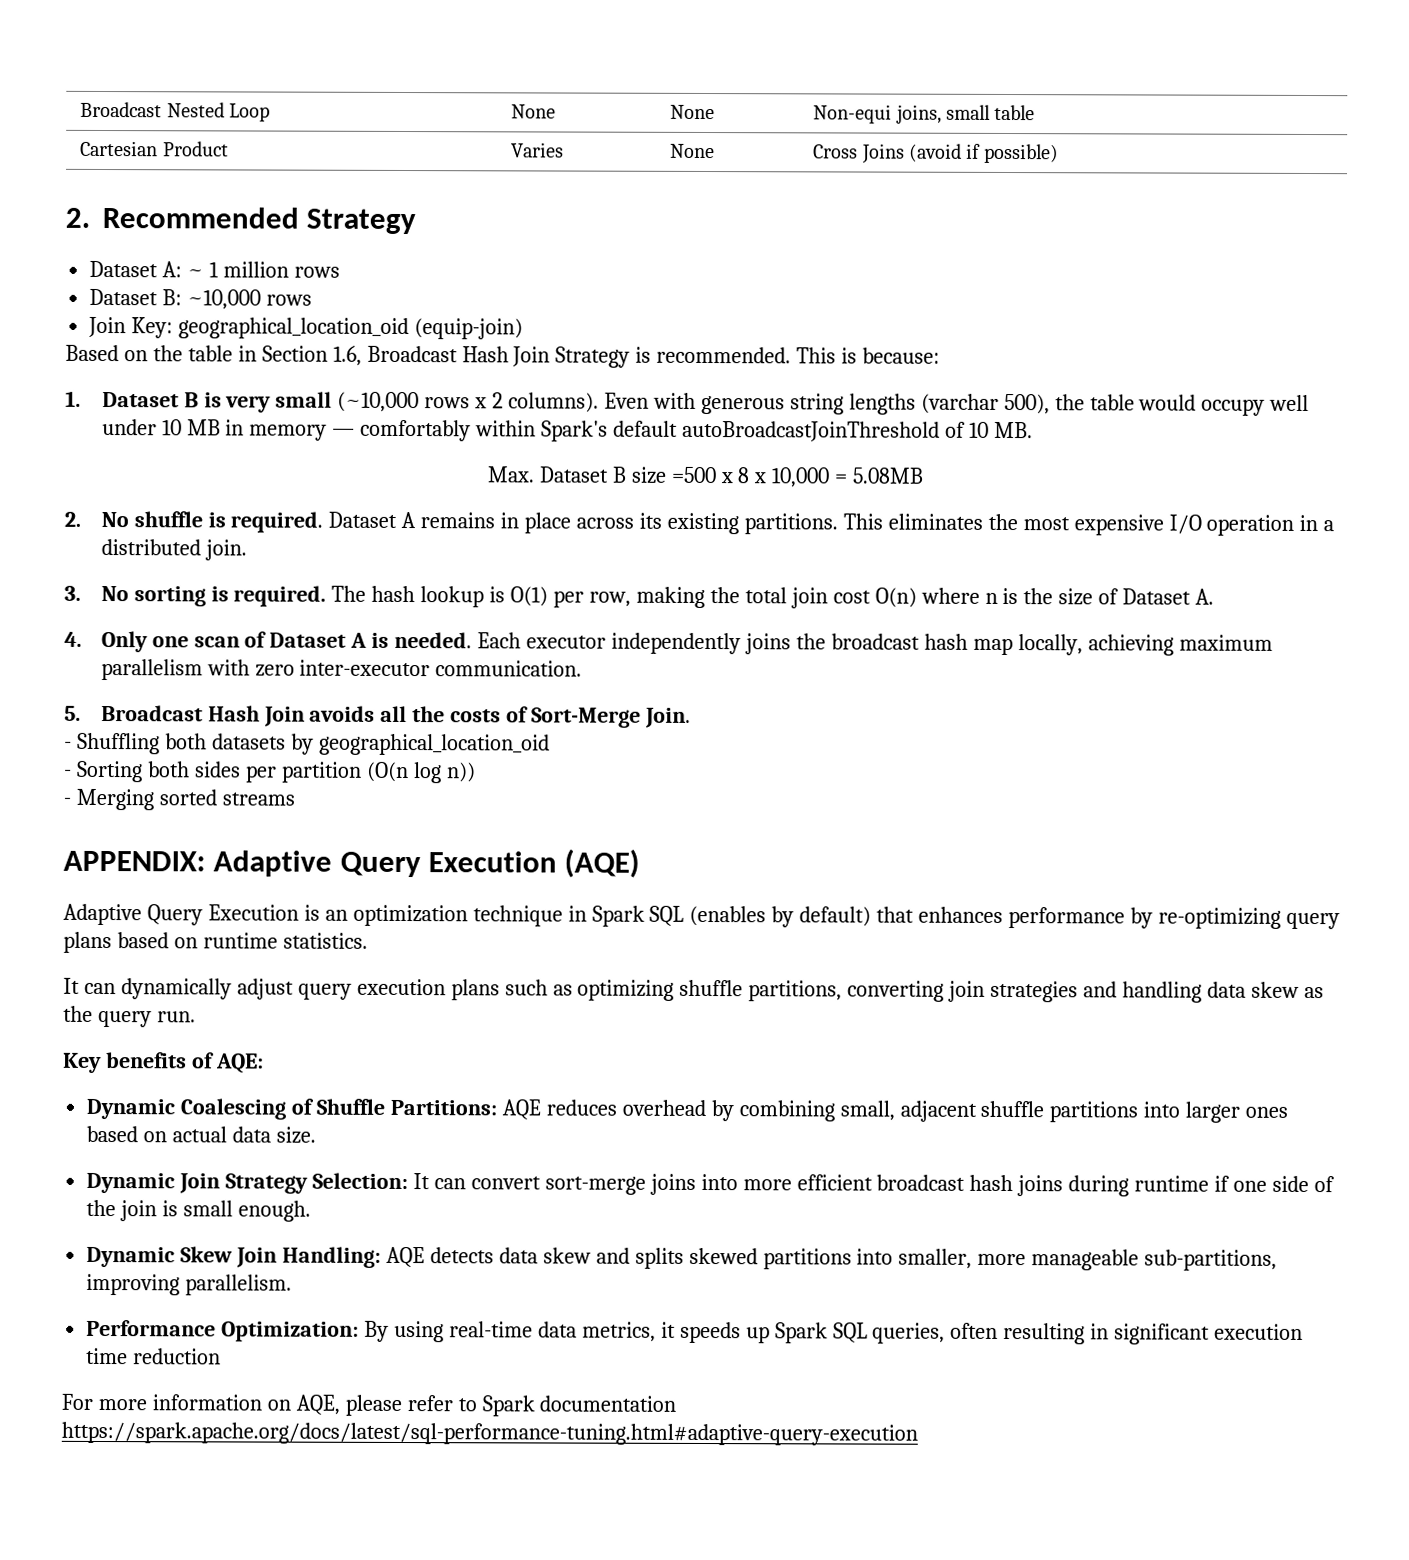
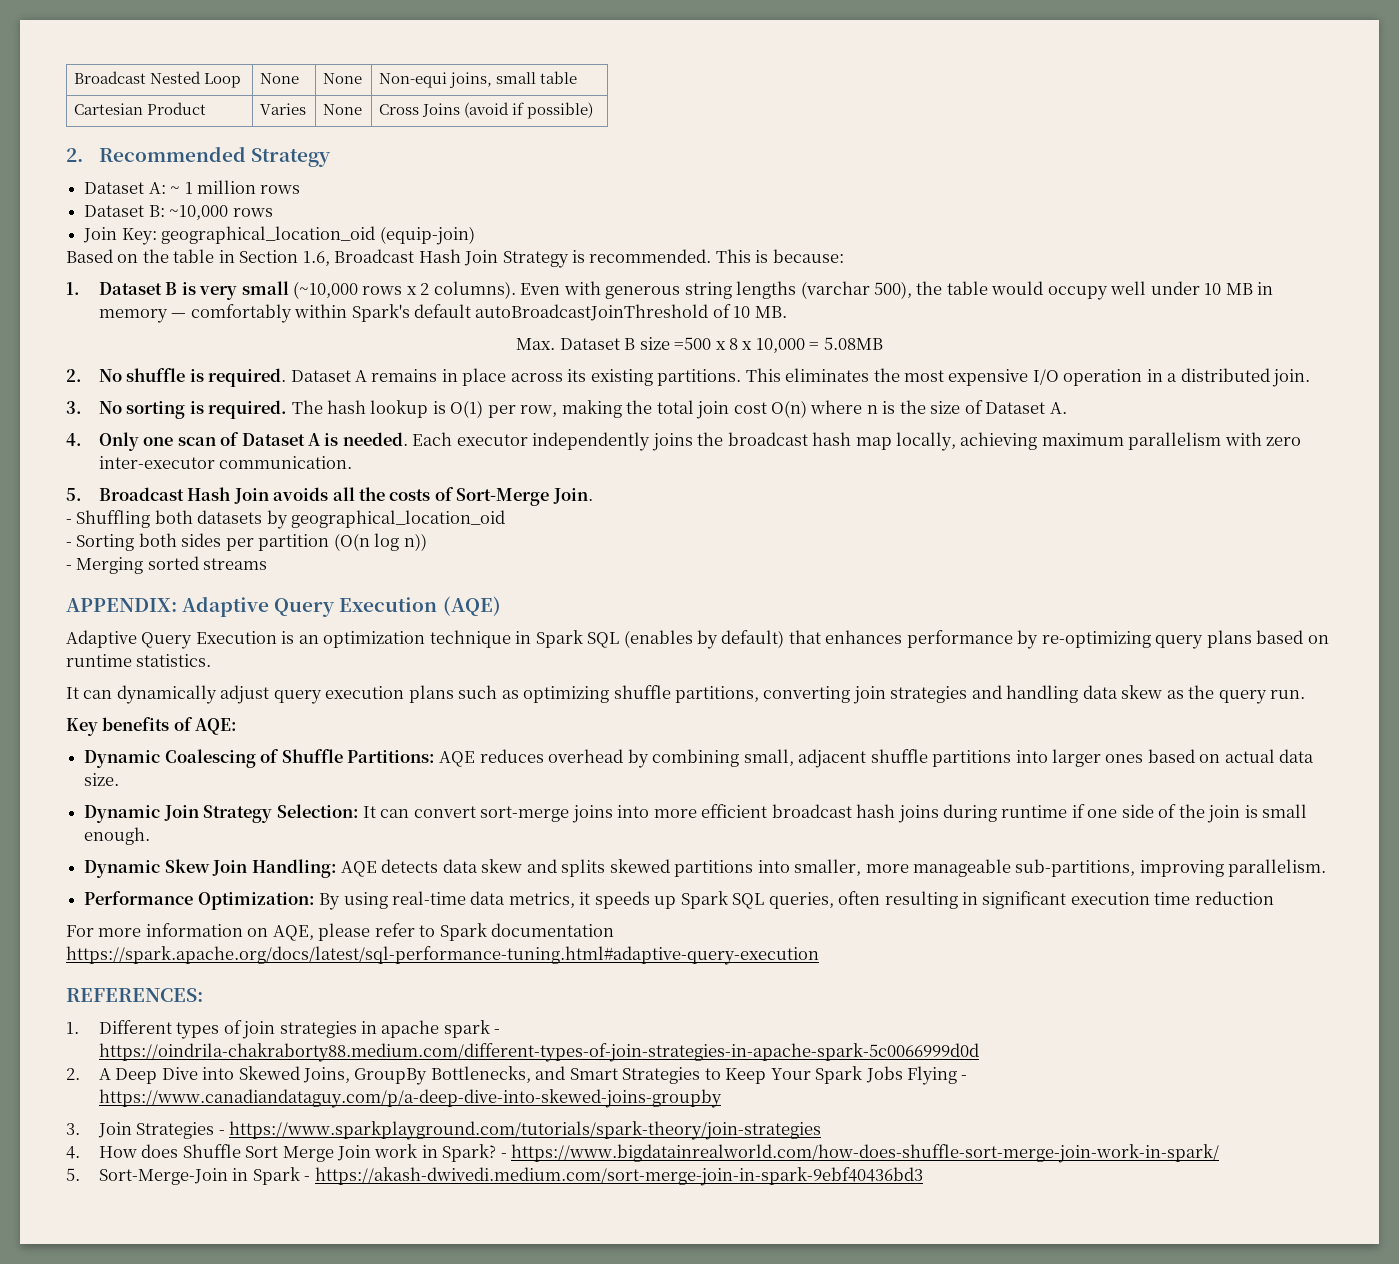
(918, 1433) none -> [66,988,203,1002] [66,1020,501,1039] [98,1043,979,1062] [66,1066,968,1085] [98,1089,722,1108] [66,1121,822,1140] [66,1144,1220,1163] [66,1167,923,1186] // REFERENCES: // 1. Different types of join strategies in apache spark - https://oindrila-chakraborty88.medium.com/different-types-of-join-strategies-in-apache-spark-5c0066999d0d // 2. A Deep Dive into Skewed Joins, GroupBy Bottlenecks, and Smart Strategies to Keep Your Spark Jobs Flying - https://www.canadiandataguy.com/p/a-deep-dive-into-skewed-joins-groupby // 3. Join Strategies - https://www.sparkplayground.com/tutorials/spark-theory/join-strategies // 4. How does Shuffle Sort Merge Join work in Spark? - https://www.bigdatainrealworld.com/how-does-shuffle-sort-merge-join-work-in-spark/ // 5. Sort-Merge-Join in Spark - https://akash-dwivedi.medium.com/sort-merge-join-in-spark-9ebf40436bd3

